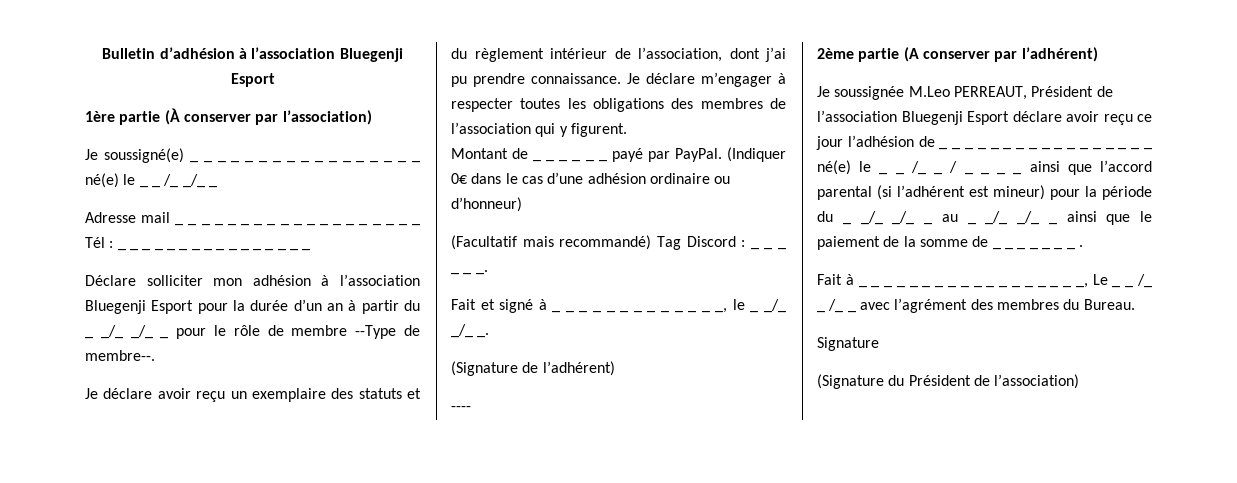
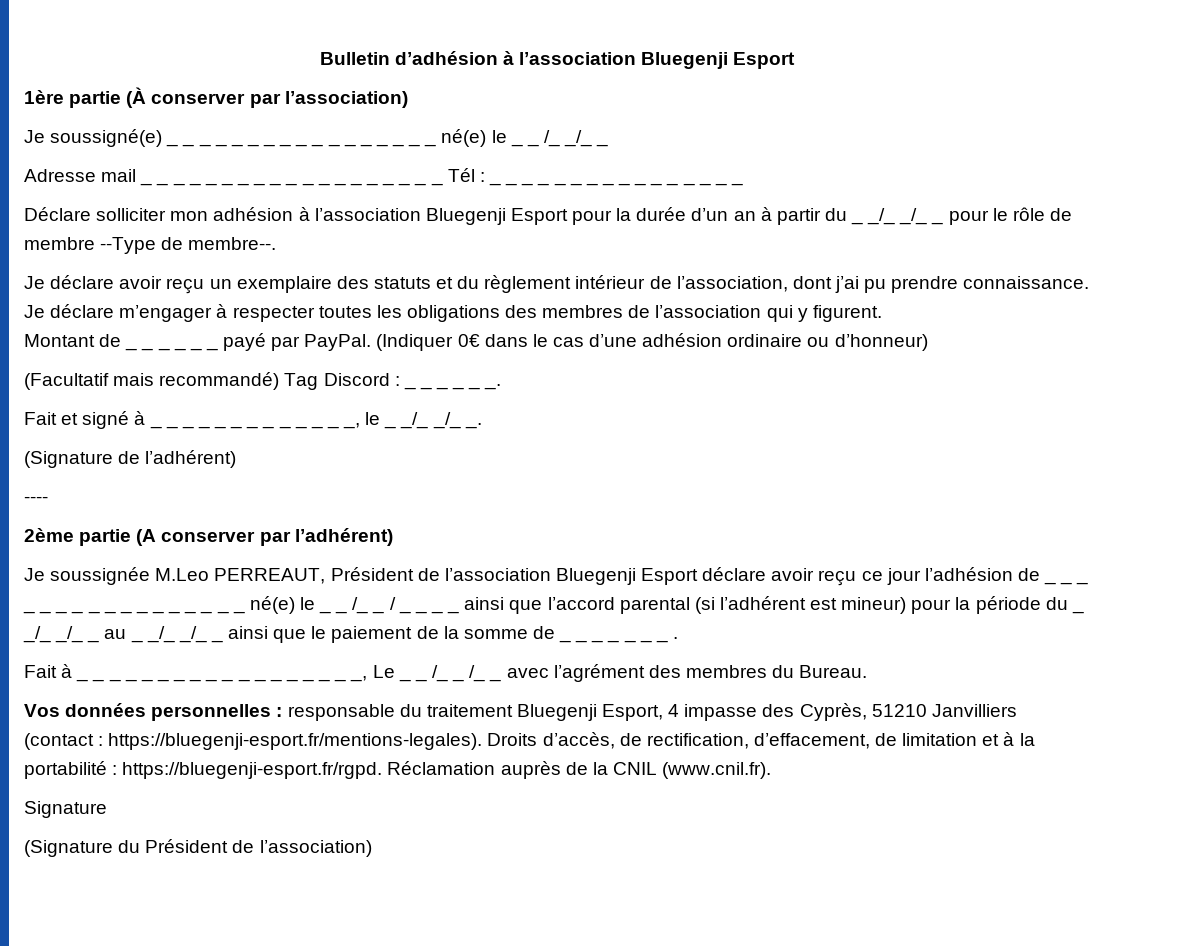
(1135, 304) none -> [24,703,1017,721] [24,732,1035,750] [24,761,772,779] // Vos données personnelles : responsable du traitement Bluegenji Esport, 4 impasse des Cyprès, 51210 Janvilliers (contact : https://bluegenji-esport.fr/mentions-legales). Droits d’accès, de rectification, d’effacement, de limitation et à la portabilité : https://bluegenji-esport.fr/rgpd. Réclamation auprès de la CNIL (www.cnil.fr).

